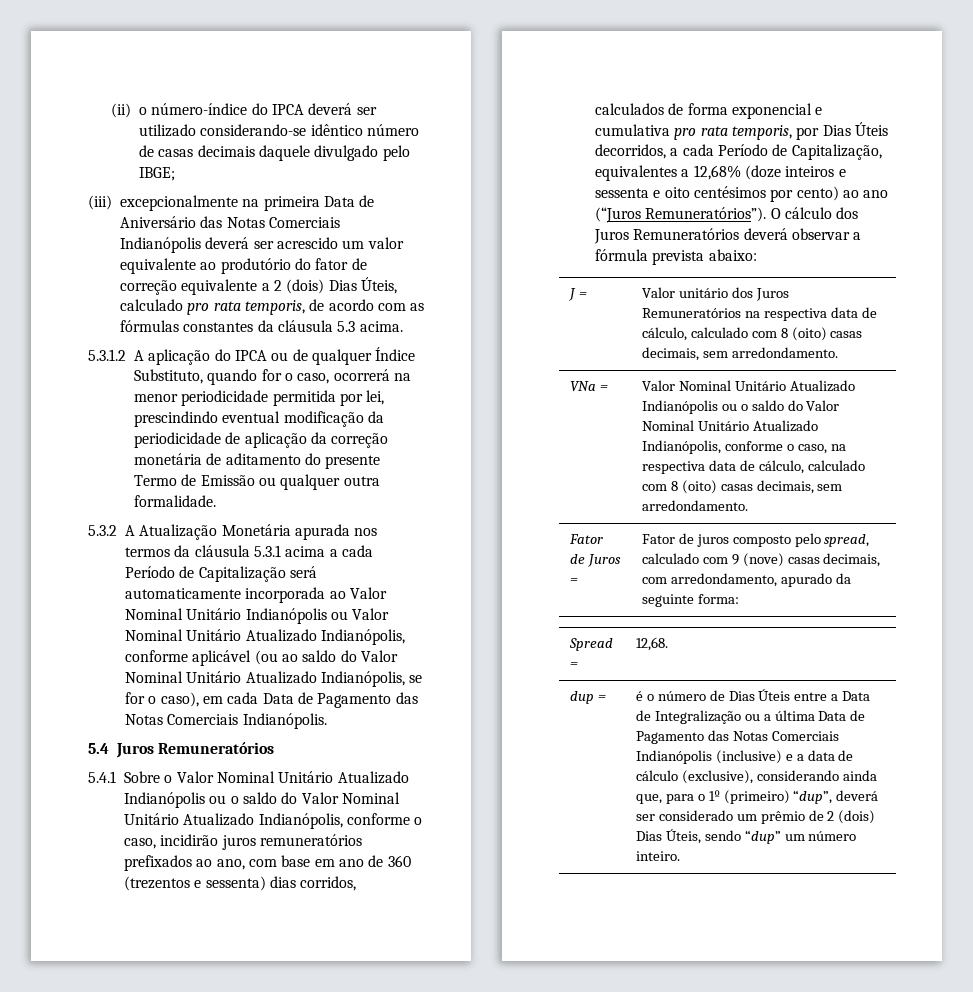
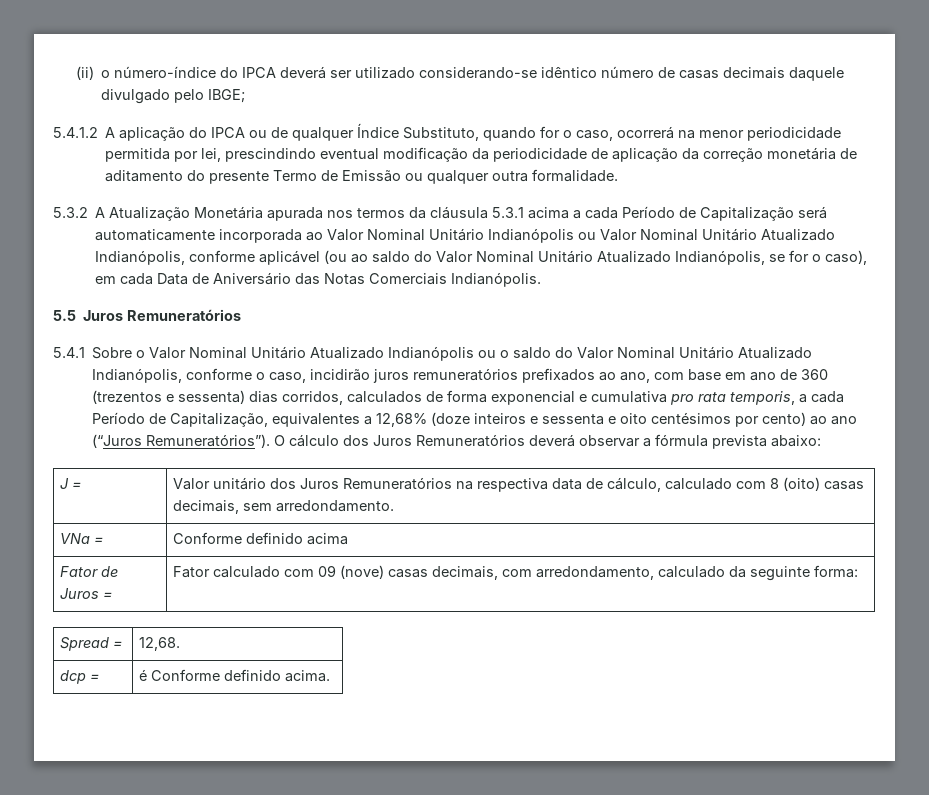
[88,195,375,211] [120,216,340,228] [120,237,404,253] [120,258,367,274] [120,277,397,295] [120,299,425,315] [120,320,403,332] [88,349,126,361] (iii) excepcionalmente na primeira Data de Aniversário das Notas Comerciais Indianópolis deverá ser acrescido um valor equivalente ao produtório do fator de correção equivalente a 2 (dois) Dias Úteis, calculado pro rata temporis, de acordo com as fórmulas constantes da cláusula 5.3 acima. // 5.3.1.2 -> [53,127,98,138] 5.4.1.2
[317,693,392,708] Pagamento -> [213,272,292,285] Aniversário
[88,743,109,754] 5.4 -> [53,310,76,321] 5.5
[796,122,888,140] [595,144,666,159] por Dias Úteis decorridos, -> (796, 398) none
[641,380,855,392] [641,400,840,414] [641,420,818,432] [641,440,846,454] [641,460,865,474] [641,480,843,494] [641,500,748,511] Valor Nominal Unitário Atualizado Indianópolis ou o saldo do Valor Nominal Unitário Atualizado Indianópolis, conforme o caso, na respectiva data de cálculo, calculado com 8 (oito) casas decimais, sem arredondamento. -> [173,532,349,545] Conforme definido acima
[678,533,870,547] [641,553,739,565] de juros composto pelo spread, calculado com 9 -> [213,565,337,578] calculado com 09
[780,573,832,587] apurado -> [658,566,726,578] calculado
[569,691,594,704] dup -> [60,670,87,684] dcp
[646,689,871,701] [635,710,866,724] [635,730,839,744] [635,750,854,764] [635,770,877,784] [635,790,879,804] [635,810,876,824] [635,829,857,844] [635,851,680,861] o número de Dias Úteis entre a Data de Integralização ou a última Data de Pagamento das Notas Comerciais Indianópolis (inclusive) e a data de cálculo (exclusive), considerando ainda que, para o 1º (primeiro) “dup”, deverá ser considerado um prêmio de 2 (dois) Dias Úteis, sendo “dup” um número inteiro. -> [151,669,331,682] Conforme definido acima.

